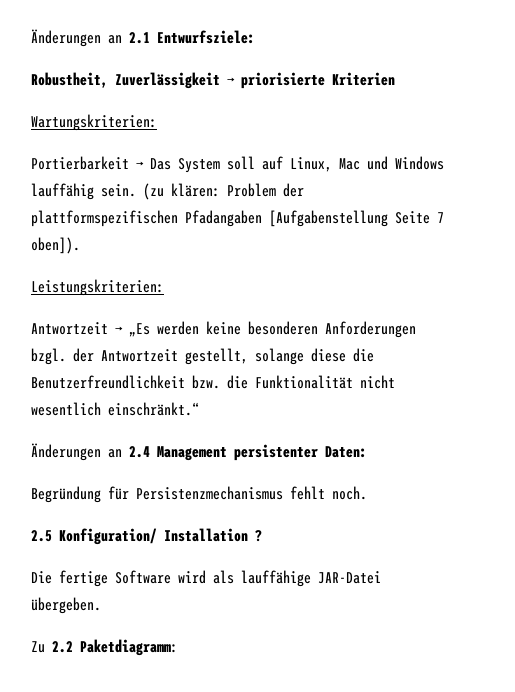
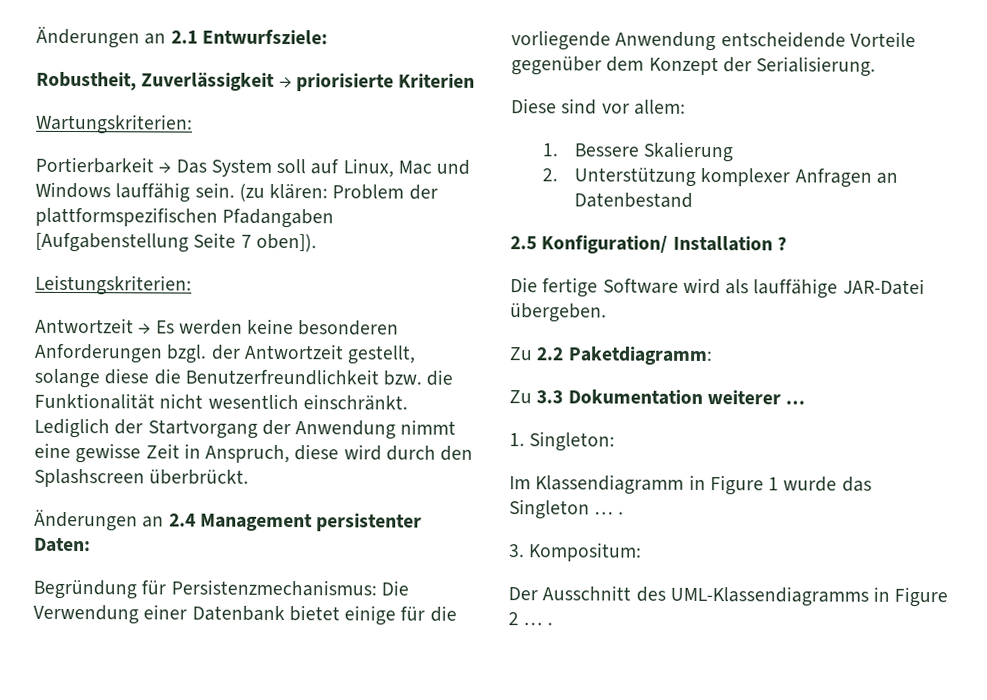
[129,323,150,337] „Es -> [155,320,175,334] Es
[108,402,199,416] einschränkt.“ -> [302,394,408,411] [34,417,457,440] [34,442,474,464] [34,468,250,488] einschränkt. Lediglich der Startvorgang der Anwendung nimmt eine gewisse Zeit in Anspruch, diese wird durch den Splashscreen überbrückt.
[136,486,367,500] Persistenzmechanismus fehlt noch. -> [170,579,409,597] [33,604,457,626] [511,30,916,52] [511,56,877,77] [511,98,686,115] [542,141,734,163] [542,167,898,188] [574,192,694,208] Persistenzmechanismus: Die Verwendung einer Datenbank bietet einige für die vorliegende Anwendung entscheidende Vorteile gegenüber dem Konzept der Serialisierung. // Diese sind vor allem: // 1. Bessere Skalierung // 2. Unterstützung komplexer Anfragen an Datenbestand
(178, 647) none -> [509,389,806,405] [509,431,616,452] [509,474,872,496] [509,499,624,520] [509,542,643,562] [508,585,949,608] [508,612,553,626] // Zu 3.3 Dokumentation weiterer … // 1. Singleton: // Im Klassendiagramm in Figure 1 wurde das Singleton … . // 3. Kompositum: // Der Ausschnitt des UML-Klassendiagramms in Figure 2 … .

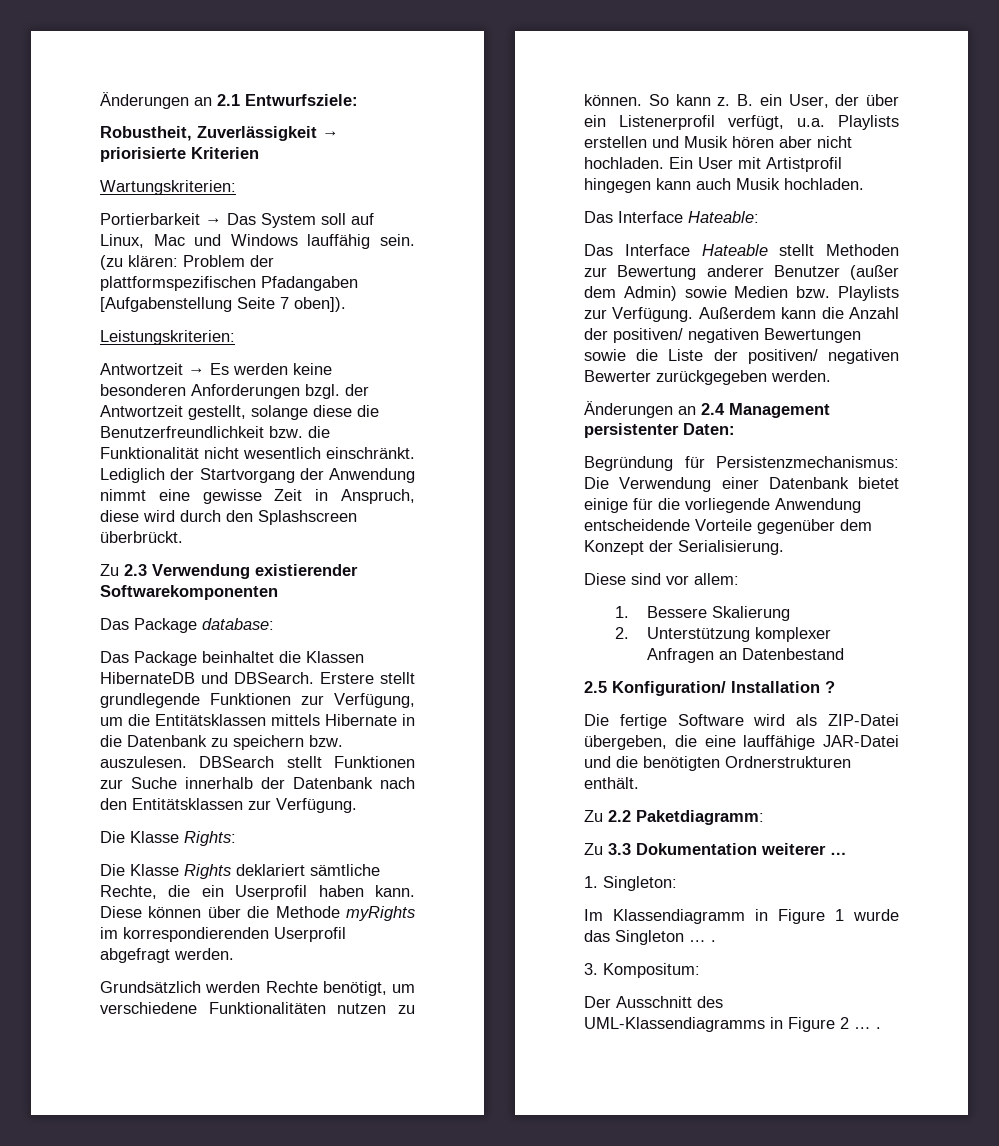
(250, 477) none -> [100,564,358,579] [100,585,278,600] [100,618,274,633] [100,651,364,666] [100,672,415,684] [100,693,415,708] [100,714,415,726] [100,735,343,750] [100,756,415,768] [100,777,415,789] [100,798,357,813] [100,831,236,846] [100,864,380,879] [100,885,415,900] [100,906,415,921] [100,927,346,942] [100,948,234,963] [100,981,415,996] [100,1002,416,1014] [584,94,899,108] [584,115,899,130] [584,136,852,148] [584,157,842,172] [584,178,864,193] [584,211,759,223] [584,244,899,256] [584,265,899,280] [584,286,899,301] [584,307,899,322] [584,328,861,343] [584,349,899,364] [584,370,831,385] // Zu 2.3 Verwendung existierender Softwarekomponenten // Das Package database: // Das Package beinhaltet die Klassen HibernateDB und DBSearch. Erstere stellt grundlegende Funktionen zur Verfügung, um die Entitätsklassen mittels Hibernate in die Datenbank zu speichern bzw. auszulesen. DBSearch stellt Funktionen zur Suche innerhalb der Datenbank nach den Entitätsklassen zur Verfügung. // Die Klasse Rights: // Die Klasse Rights deklariert sämtliche Rechte, die ein Userprofil haben kann. Diese können über die Methode myRights im korrespondierenden Userprofil abgefragt werden. // Grundsätzlich werden Rechte benötigt, um verschiedene Funktionalitäten nutzen zu können. So kann z. B. ein User, der über ein Listenerprofil verfügt, u.a. Playlists erstellen und Musik hören aber nicht hochladen. Ein User mit Artistprofil hingegen kann auch Musik hochladen. // Das Interface Hateable: // Das Interface Hateable stellt Methoden zur Bewertung anderer Benutzer (außer dem Admin) sowie Medien bzw. Playlists zur Verfügung. Außerdem kann die Anzahl der positiven/ negativen Bewertungen sowie die Liste der positiven/ negativen Bewerter zurückgegeben werden.
[753,278,925,299] [510,303,607,323] lauffähige JAR-Datei übergeben. -> [828,714,899,726] [584,735,899,750] [584,756,851,771] [584,777,639,789] ZIP-Datei übergeben, die eine lauffähige JAR-Datei und die benötigten Ordnerstrukturen enthält.

